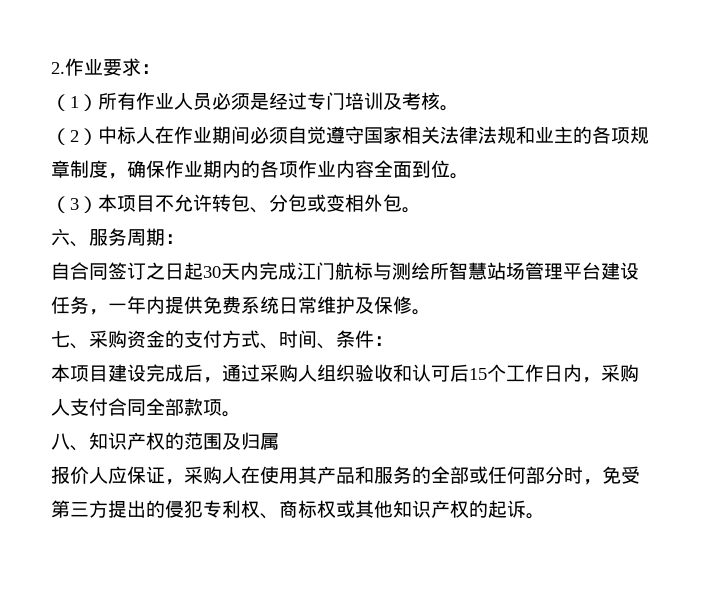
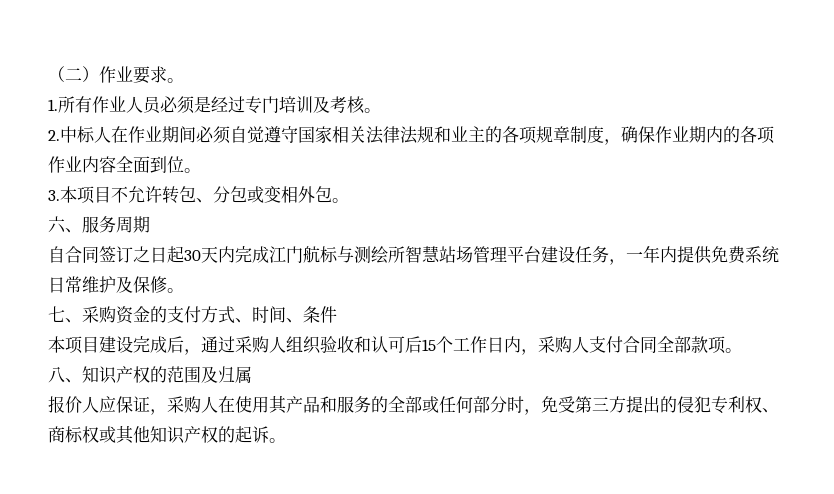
[51,62,65,74] 2. -> [48,66,99,82] （二）
[141,64,160,74] [51,94,98,111] ： // （1） -> [167,78,184,83] [48,99,58,111] 。 // 1.
[51,128,98,145] （2） -> [48,130,60,141] 2.
[51,196,98,213] （3） -> [48,190,60,201] 3.
[165,234,184,244] ： -> (150, 224) none
[374,336,393,346] ： -> (337, 314) none

